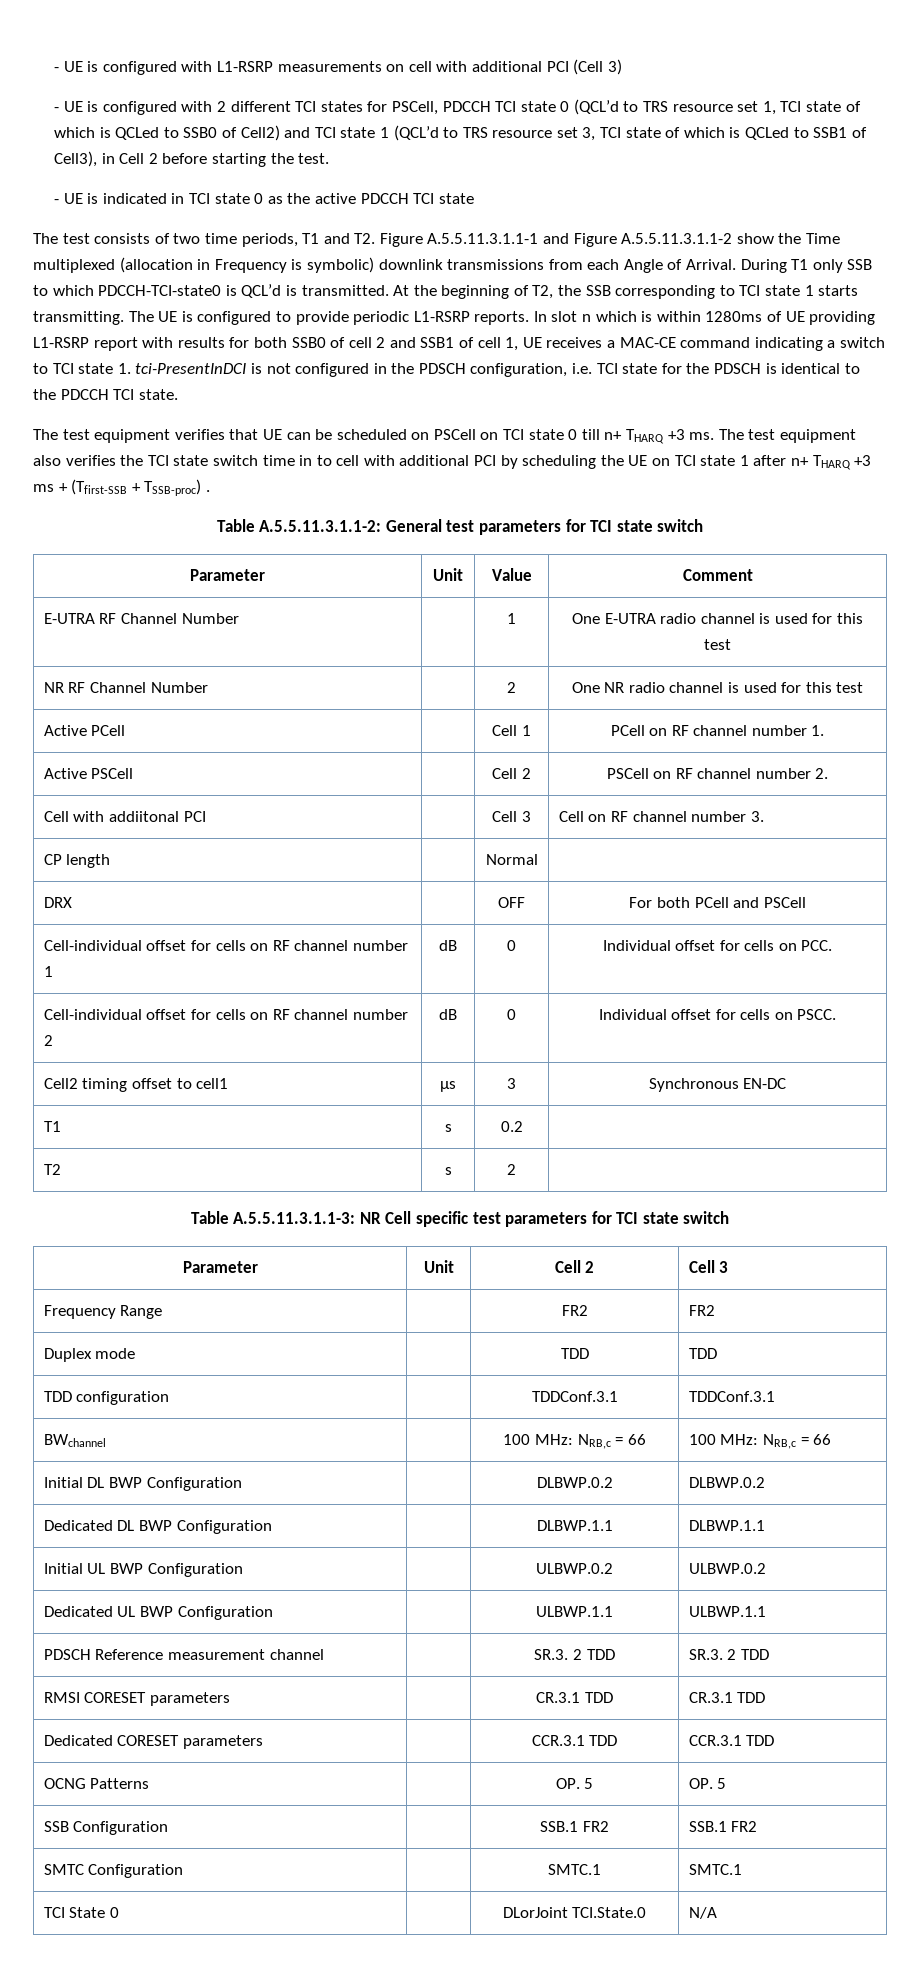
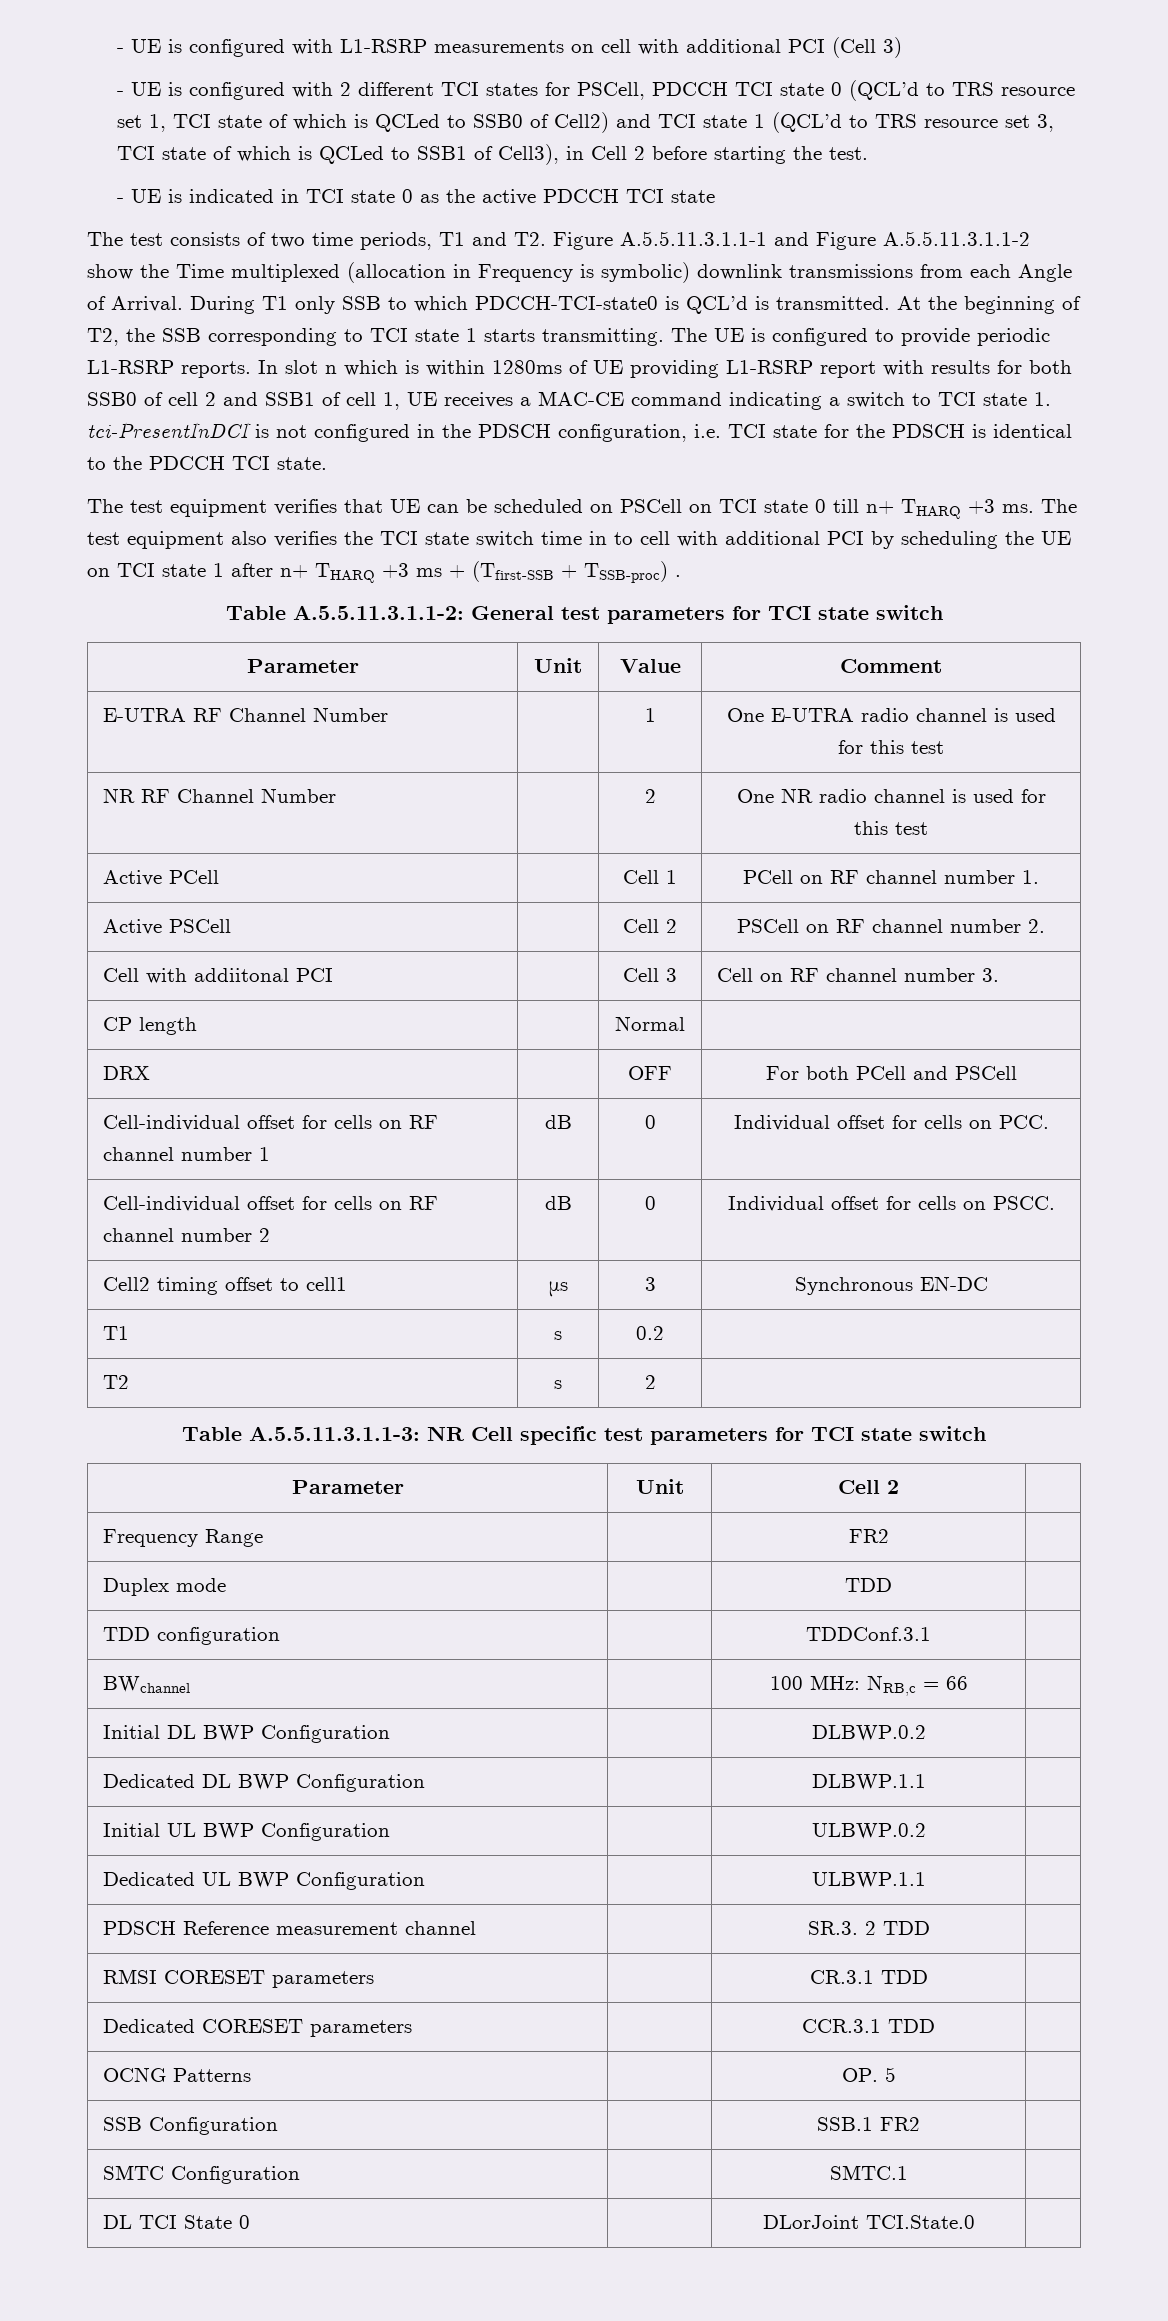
[688,1260,729,1273] Cell 3 -> (899, 1487) none
[688,1305,715,1316] FR2 -> (889, 1536) none
[688,1348,717,1359] TDD -> (892, 1585) none
[688,1391,775,1402] TDDConf.3.1 -> (931, 1634) none
[688,1434,832,1449] 100 MHz: NRB,c = 66 -> (968, 1683) none
[688,1477,765,1488] DLBWP.0.2 -> (926, 1733) none
[688,1520,765,1531] DLBWP.1.1 -> (926, 1782) none
[688,1563,766,1574] ULBWP.0.2 -> (926, 1831) none
[688,1606,766,1617] ULBWP.1.1 -> (926, 1880) none
[688,1649,769,1660] SR.3. 2 TDD -> (930, 1928) none
[688,1692,766,1703] CR.3.1 TDD -> (928, 1977) none
[688,1735,775,1746] CCR.3.1 TDD -> (935, 2026) none
[688,1778,727,1789] OP. 5 -> (896, 2074) none
[688,1821,758,1832] SSB.1 FR2 -> (920, 2124) none
[688,1864,742,1875] SMTC.1 // -> [102,2215,132,2229] // DL
[688,1907,717,1919] N/A -> (975, 2222) none

